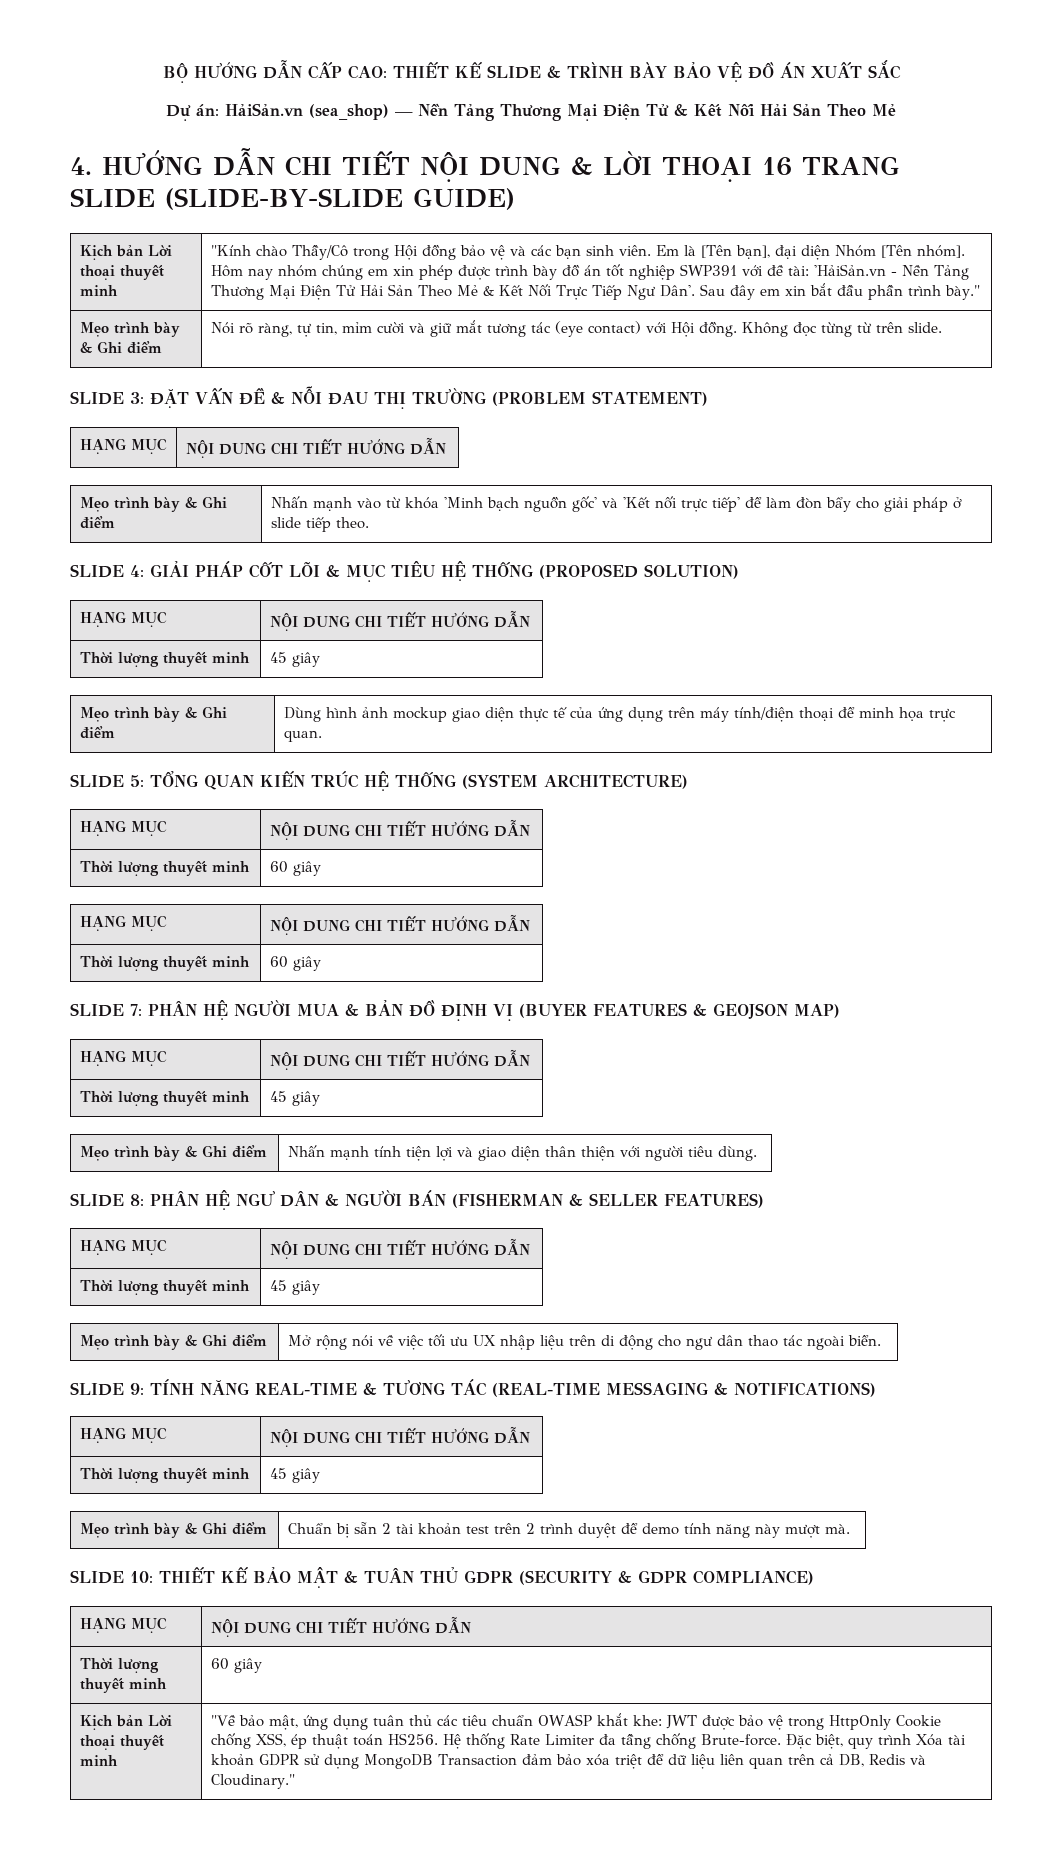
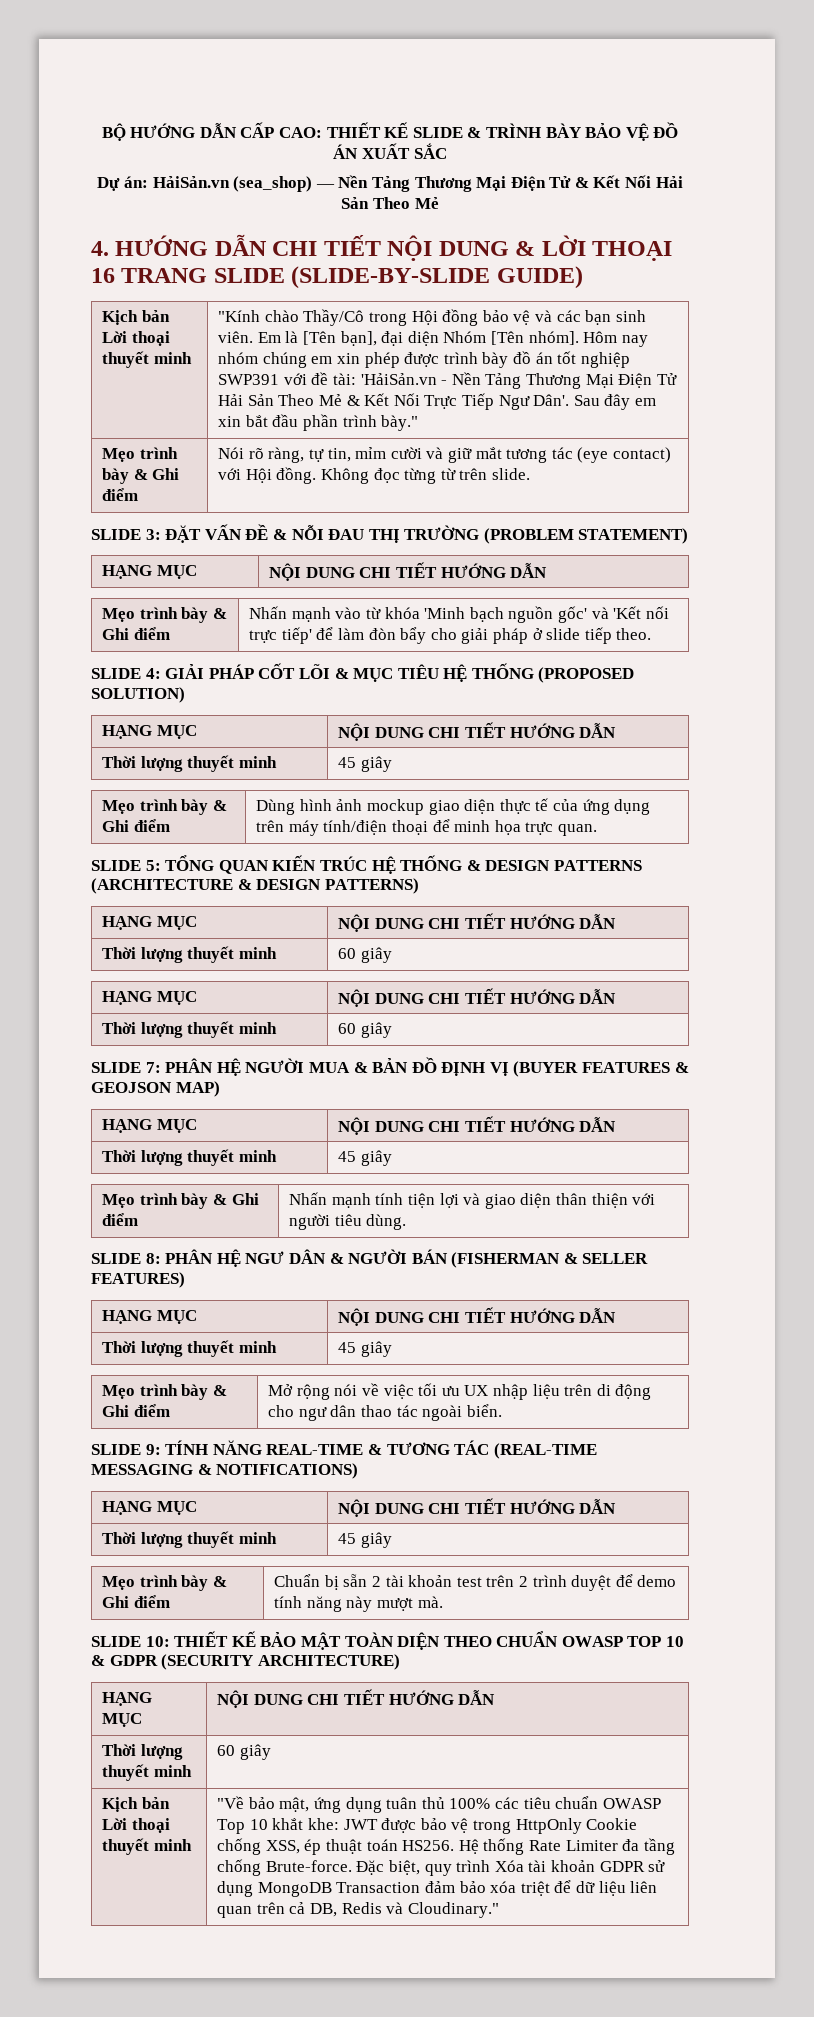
[462,774,688,789] (SYSTEM ARCHITECTURE) -> [466,860,642,871] [91,878,419,894] & DESIGN PATTERNS (ARCHITECTURE & DESIGN PATTERNS)
[344,1567,814,1585] & TUÂN THỦ GDPR (SECURITY & GDPR COMPLIANCE) -> [344,1631,685,1650] [91,1654,400,1670] TOÀN DIỆN THEO CHUẨN OWASP TOP 10 & GDPR (SECURITY ARCHITECTURE)
(432, 1720) none -> [449,1798,491,1809] 100%
(592, 1720) none -> [217,1819,268,1834] Top 10

